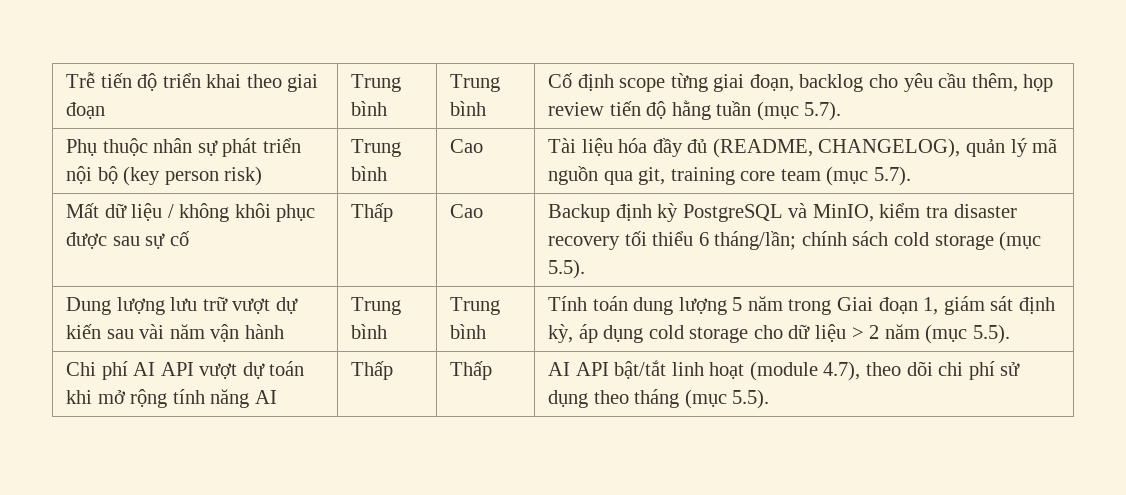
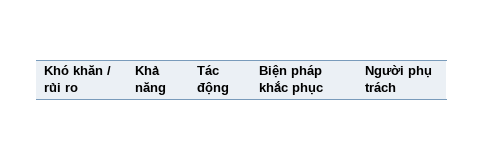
[66,72,319,92] [66,102,106,119] [351,74,402,92] [351,101,388,116] [450,74,501,92] [450,101,487,116] [548,73,1054,92] [548,100,842,121] [66,138,301,157] [66,166,263,186] [351,139,402,157] [351,166,388,181] [450,139,484,153] [548,138,1058,158] [548,166,912,186] [66,203,316,222] [66,231,189,249] [351,203,394,222] [450,204,484,218] [548,203,1017,222] [548,231,1042,251] [548,259,586,279] [66,296,298,315] [66,324,284,342] [351,297,402,315] [351,324,388,339] [450,297,501,315] [450,324,487,339] [548,296,1055,315] [548,324,1010,344] [66,361,305,380] [66,389,277,408] [351,361,394,380] [450,361,493,380] [548,360,1021,381] [548,389,770,409] Trễ tiến độ triển khai theo giai đoạn | Trung bình | Trung bình | Cố định scope từng giai đoạn, backlog cho yêu cầu thêm, họp review tiến độ hằng tuần (mục 5.7). // Phụ thuộc nhân sự phát triển nội bộ (key person risk) | Trung bình | Cao | Tài liệu hóa đầy đủ (README, CHANGELOG), quản lý mã nguồn qua git, training core team (mục 5.7). // Mất dữ liệu / không khôi phục được sau sự cố | Thấp | Cao | Backup định kỳ PostgreSQL và MinIO, kiểm tra disaster recovery tối thiểu 6 tháng/lần; chính sách cold storage (mục 5.5). // Dung lượng lưu trữ vượt dự kiến sau vài năm vận hành | Trung bình | Trung bình | Tính toán dung lượng 5 năm trong Giai đoạn 1, giám sát định kỳ, áp dụng cold storage cho dữ liệu > 2 năm (mục 5.5). // Chi phí AI API vượt dự toán khi mở rộng tính năng AI | Thấp | Thấp | AI API bật/tắt linh hoạt (module 4.7), theo dõi chi phí sử dụng theo tháng (mục 5.5). -> [43,65,111,75] [43,83,78,92] [134,66,160,75] [134,82,166,95] [196,65,219,75] [196,82,229,95] [258,65,322,78] [258,81,323,95] [364,65,432,78] [364,82,396,92] Khó khăn / rủi ro | Khả năng | Tác động | Biện pháp khắc phục | Người phụ trách

